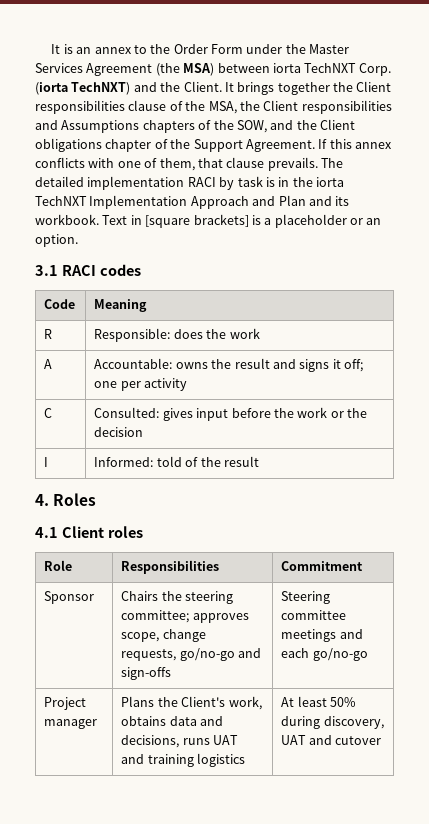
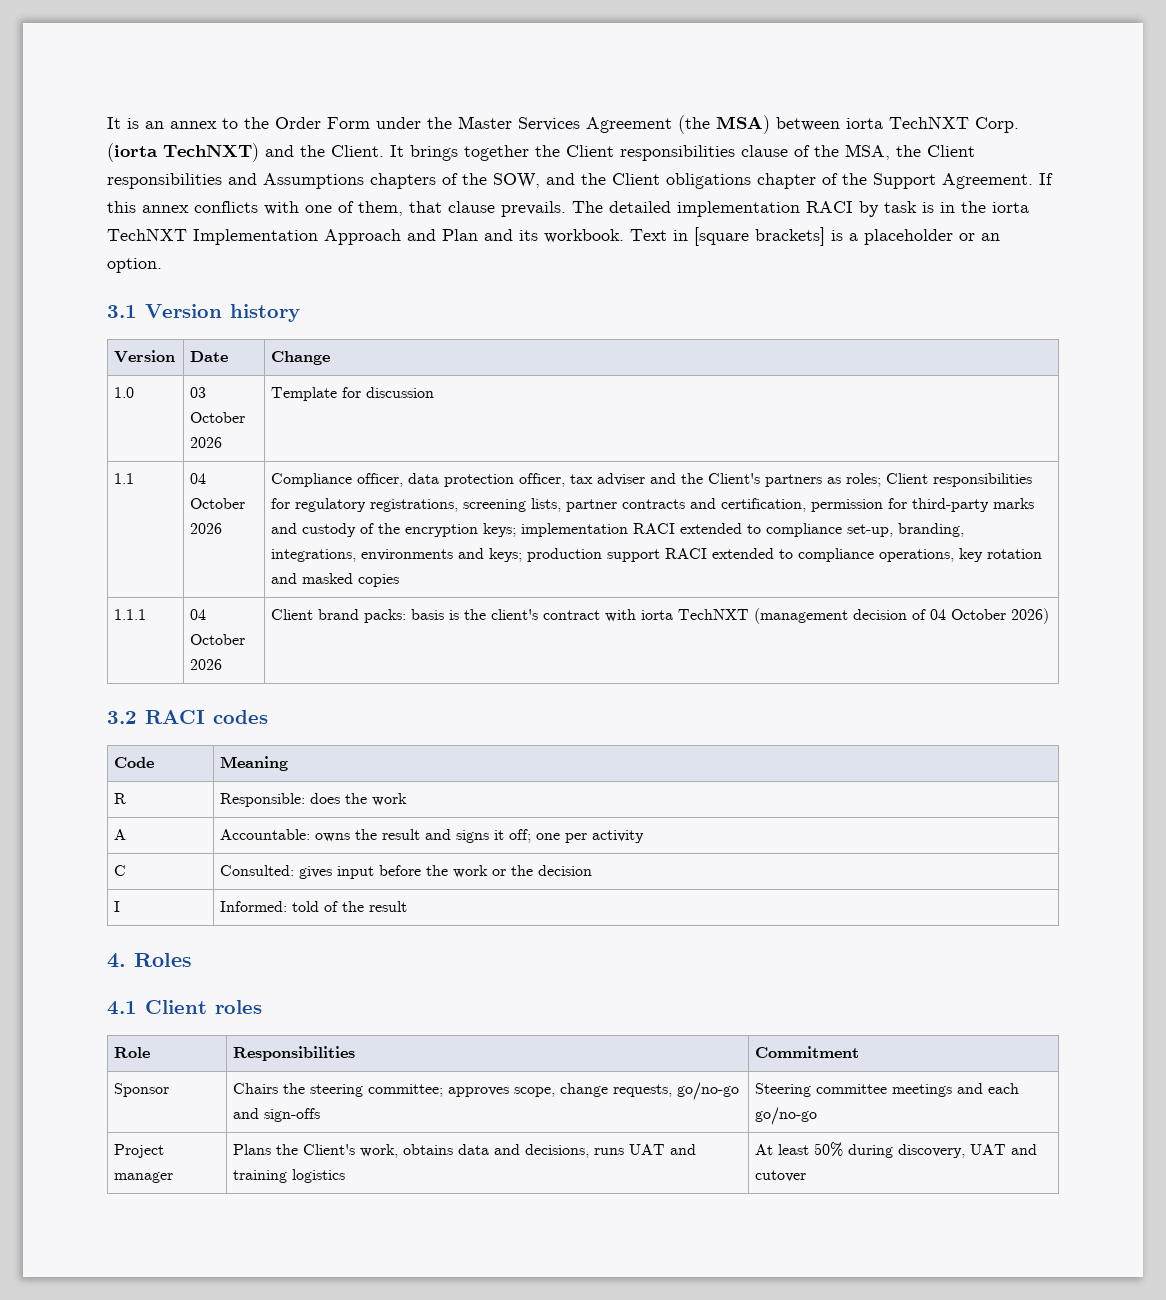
(58, 270) none -> [145,304,300,322] [114,350,176,363] [190,351,229,362] [271,351,331,365] [114,387,135,398] [190,387,207,398] [190,412,246,423] [190,437,223,448] [271,387,435,401] [114,473,135,484] [190,473,207,484] [190,498,246,509] [190,523,223,534] [271,473,1033,487] [271,498,1035,512] [271,523,965,537] [271,548,1043,562] [271,573,400,587] [114,609,147,620] [190,609,207,620] [190,634,246,645] [190,659,223,670] [271,608,1050,624] [107,711,137,724] Version history // Version | Date | Change // 1.0 | 03 October 2026 | Template for discussion // 1.1 | 04 October 2026 | Compliance officer, data protection officer, tax adviser and the Client's partners as roles; Client responsibilities for regulatory registrations, screening lists, partner contracts and certification, permission for third-party marks and custody of the encryption keys; implementation RACI extended to compliance set-up, branding, integrations, environments and keys; production support RACI extended to compliance operations, key rotation and masked copies // 1.1.1 | 04 October 2026 | Client brand packs: basis is the client's contract with iorta TechNXT (management decision of 04 October 2026) // 3.2

